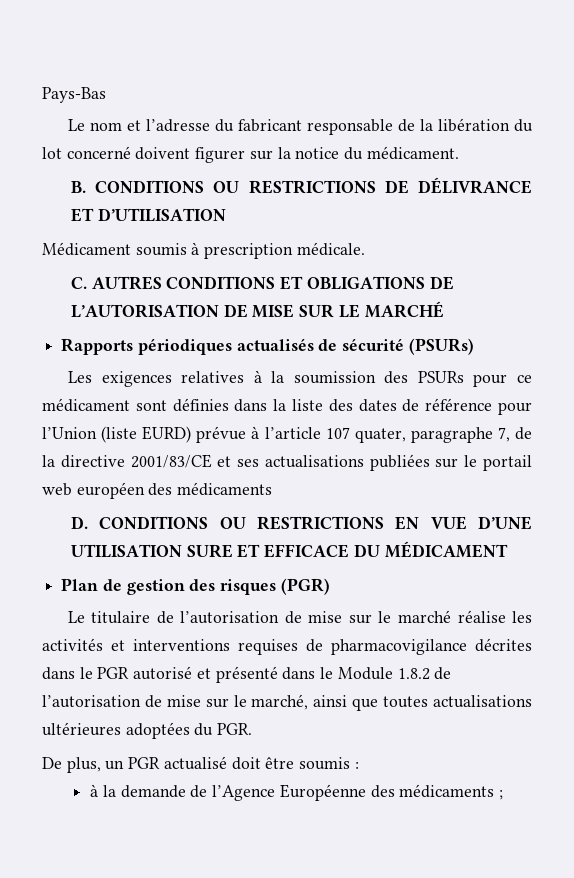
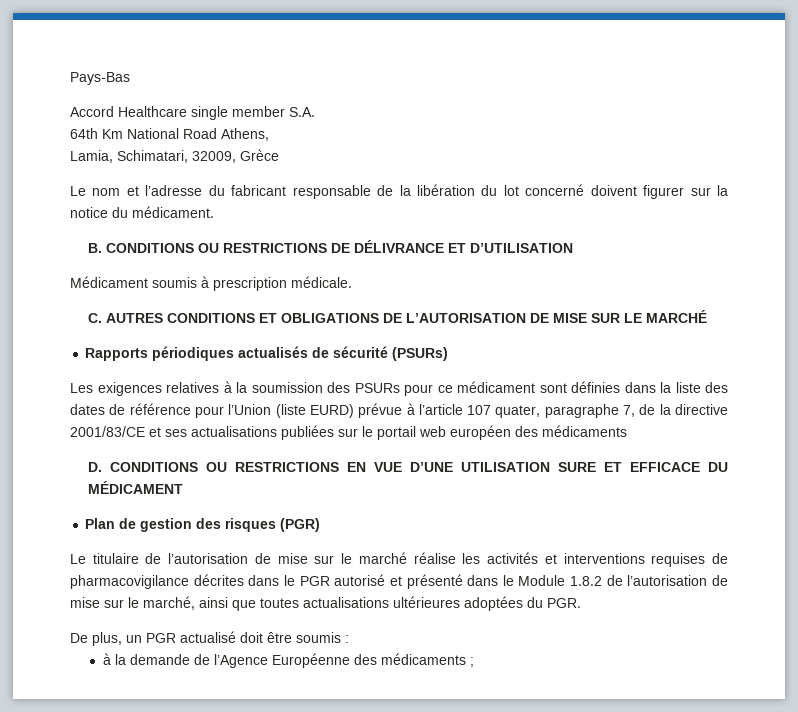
(106, 95) none -> [70,106,315,120] [70,128,269,141] [70,149,279,163] // Accord Healthcare single member S.A. // 64th Km National Road Athens, // Lamia, Schimatari, 32009, Grèce

